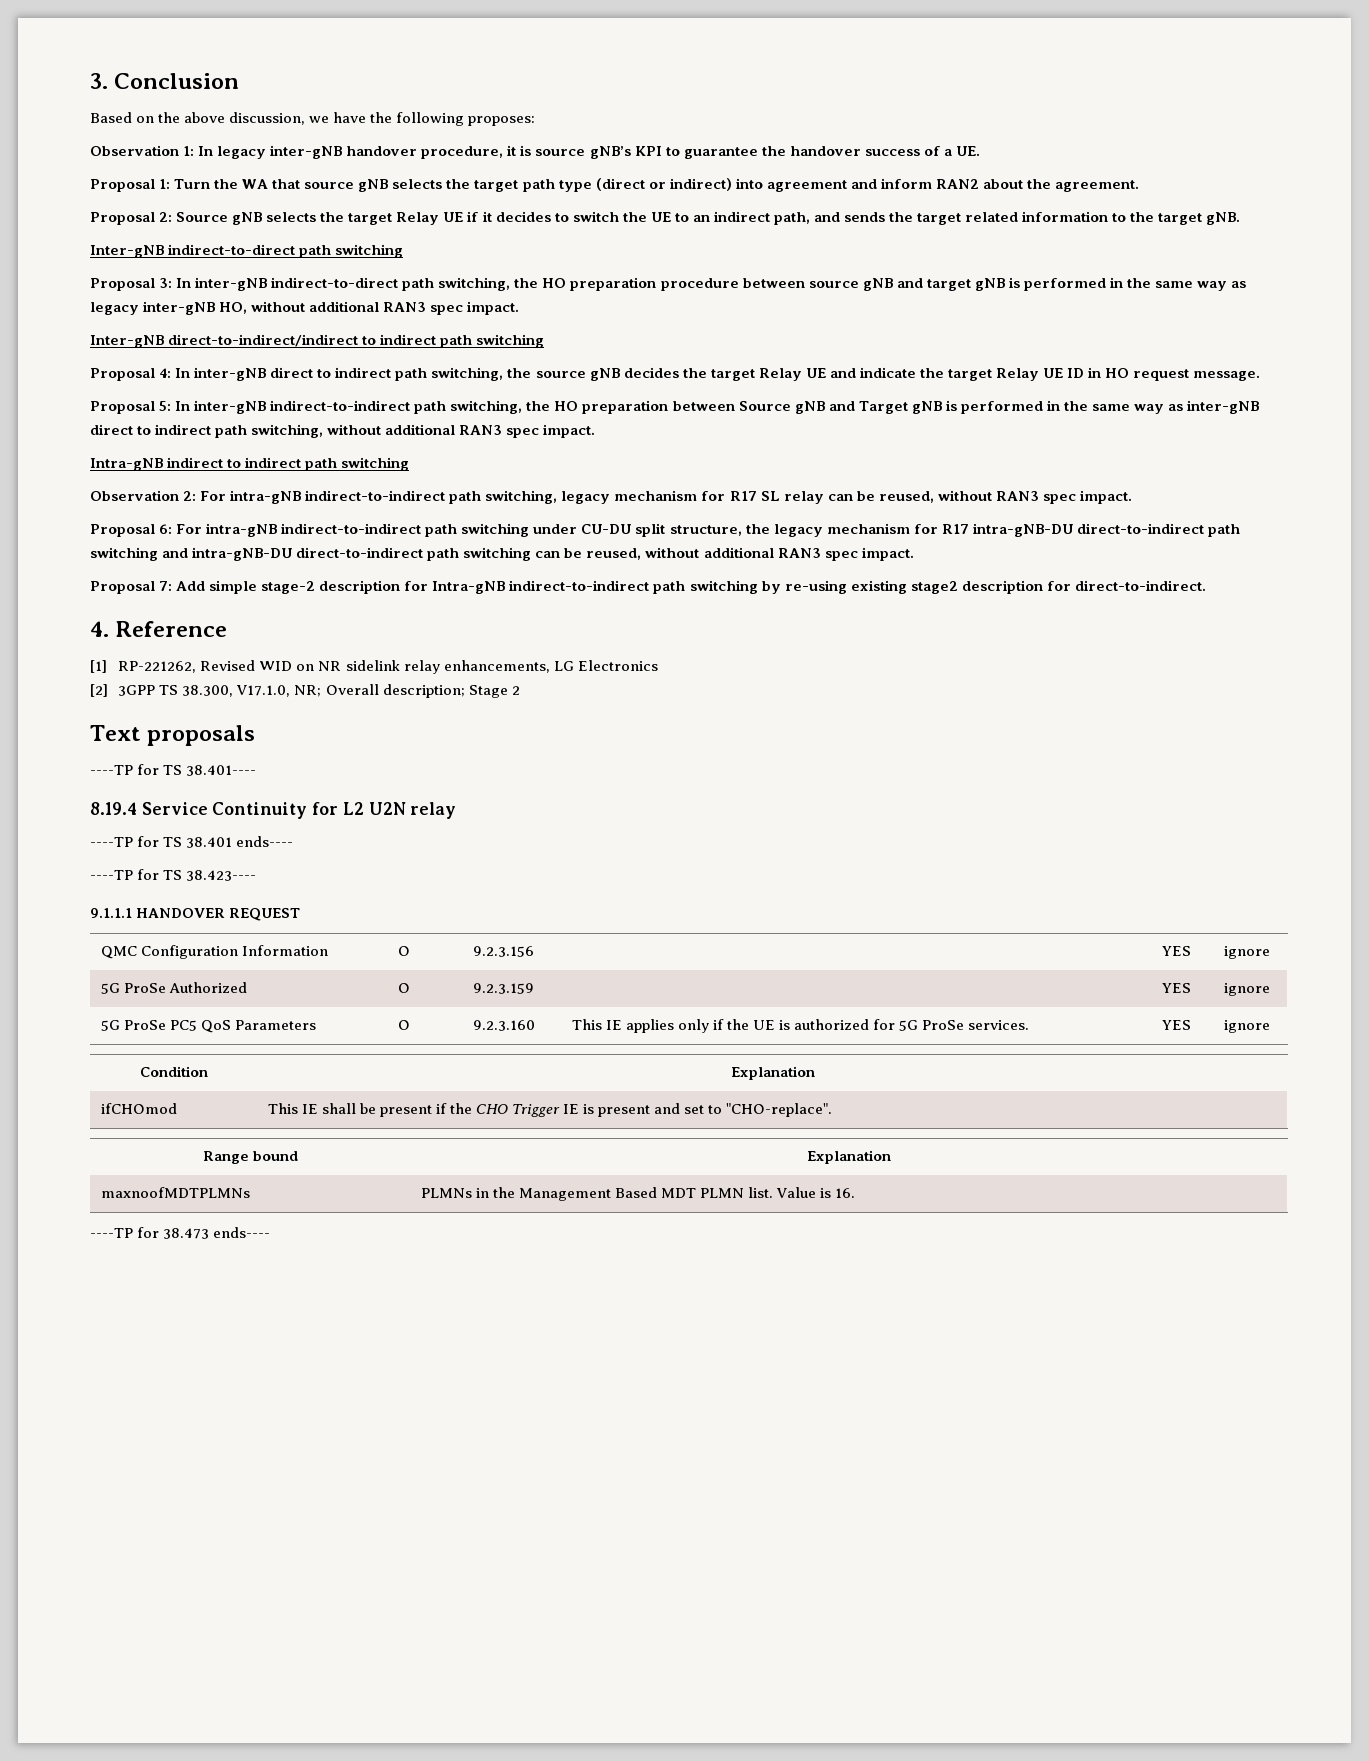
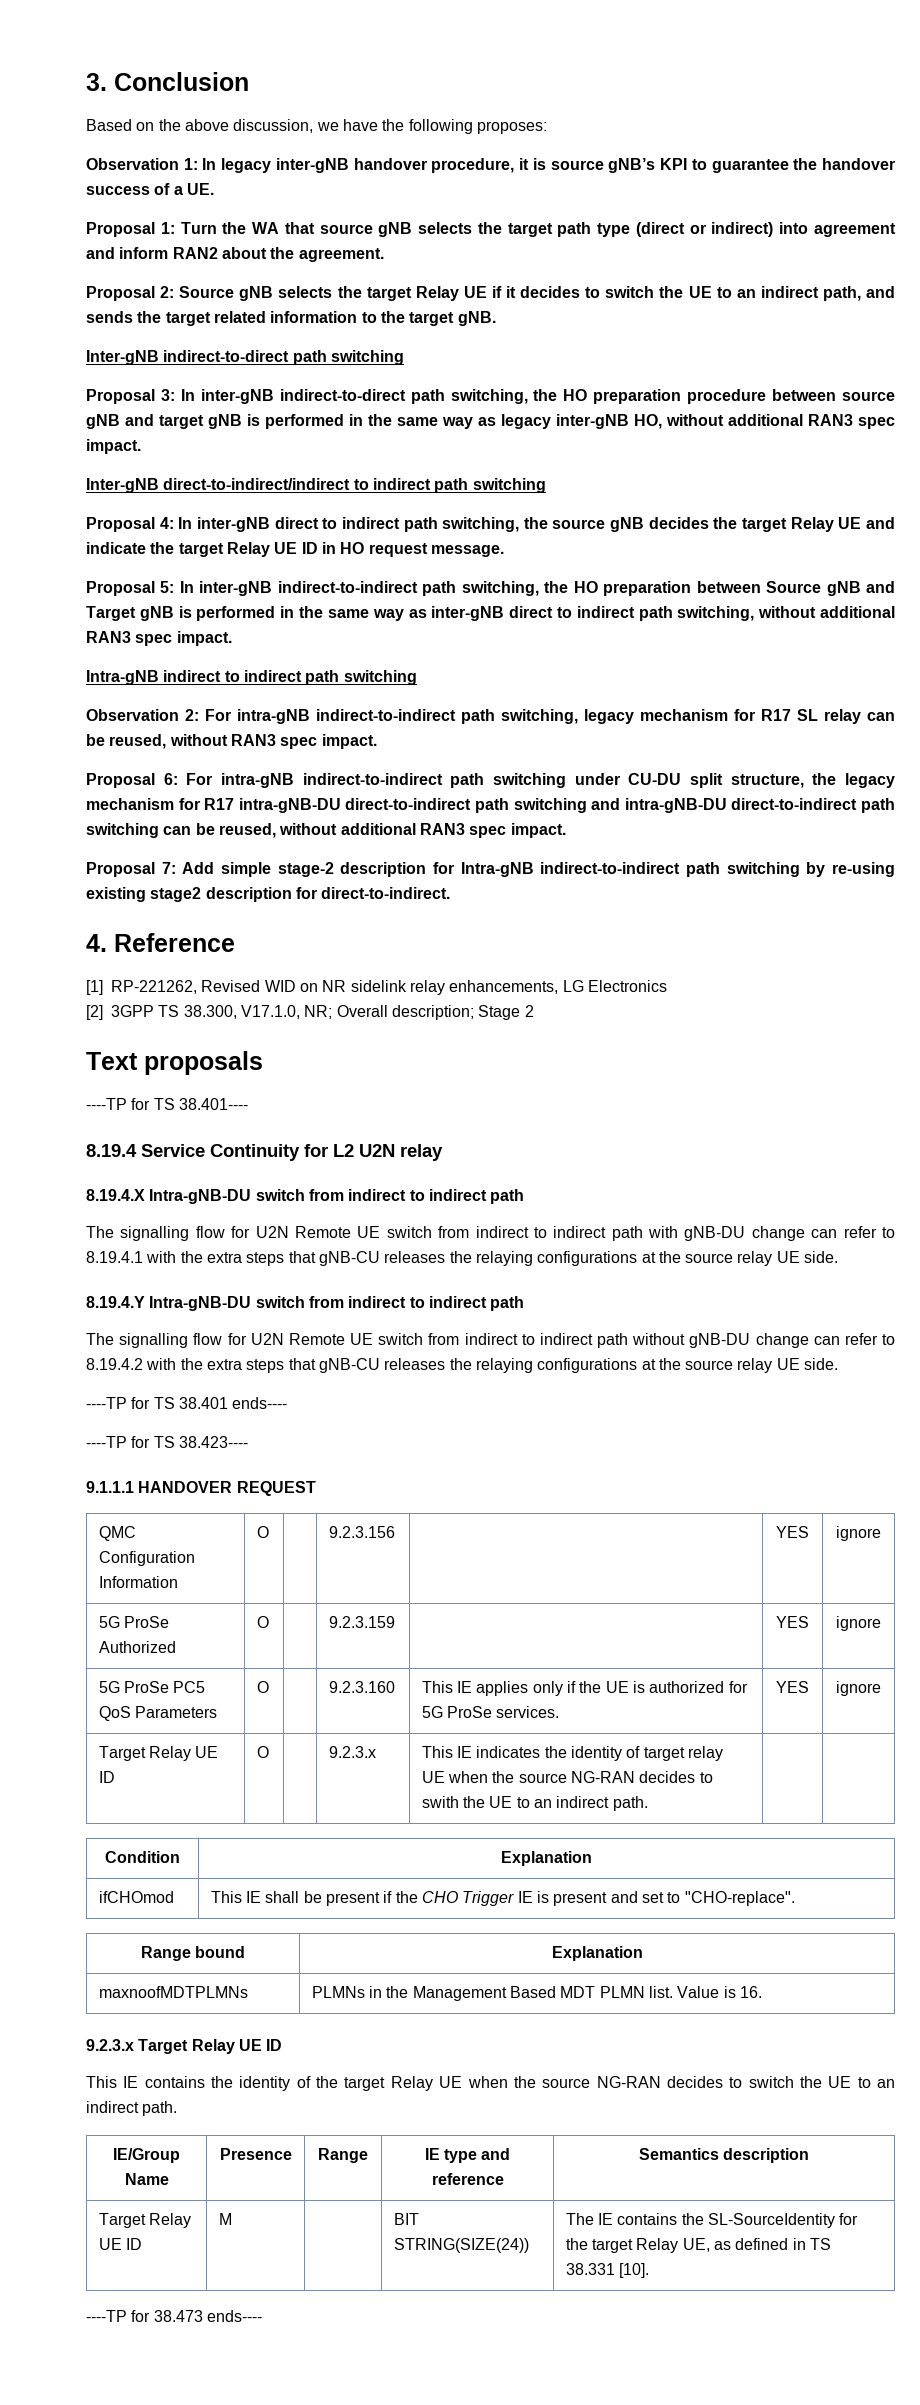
(457, 810) none -> [86,1189,525,1204] [86,1226,896,1241] [86,1251,839,1266] [86,1296,525,1311] [86,1333,895,1348] [86,1358,839,1373] // 8.19.4.X Intra-gNB-DU switch from indirect to indirect path // The signalling flow for U2N Remote UE switch from indirect to indirect path with gNB-DU change can refer to 8.19.4.1 with the extra steps that gNB-CU releases the relaying configurations at the source relay UE side. // 8.19.4.Y Intra-gNB-DU switch from indirect to indirect path // The signalling flow for U2N Remote UE switch from indirect to indirect path without gNB-DU change can refer to 8.19.4.2 with the extra steps that gNB-CU releases the relaying configurations at the source relay UE side.
(1270, 1026) none -> [98,1746,219,1761] [98,1771,115,1783] [256,1746,269,1758] [328,1746,376,1758] [421,1746,724,1761] [421,1771,713,1783] [421,1796,648,1811] // Target Relay UE ID | O | | 9.2.3.x | This IE indicates the identity of target relay UE when the source NG-RAN decides to swith the UE to an indirect path. | |
(856, 1193) none -> [86,2039,283,2054] [86,2076,896,2091] [86,2101,178,2116] [113,2148,180,2163] [124,2173,169,2185] [219,2148,292,2160] [318,2148,368,2163] [424,2148,511,2163] [431,2173,504,2185] [638,2148,810,2163] [98,2213,192,2228] [98,2238,143,2250] [218,2213,232,2225] [393,2213,419,2225] [393,2238,529,2253] [565,2213,859,2228] [565,2238,832,2253] [565,2263,650,2278] // 9.2.3.x Target Relay UE ID // This IE contains the identity of the target Relay UE when the source NG-RAN decides to switch the UE to an indirect path. // IE/Group Name | Presence | Range | IE type and reference | Semantics description // Target Relay UE ID | M | | BIT STRING(SIZE(24)) | The IE contains the SL-SourceIdentity for the target Relay UE, as defined in TS 38.331 [10].

